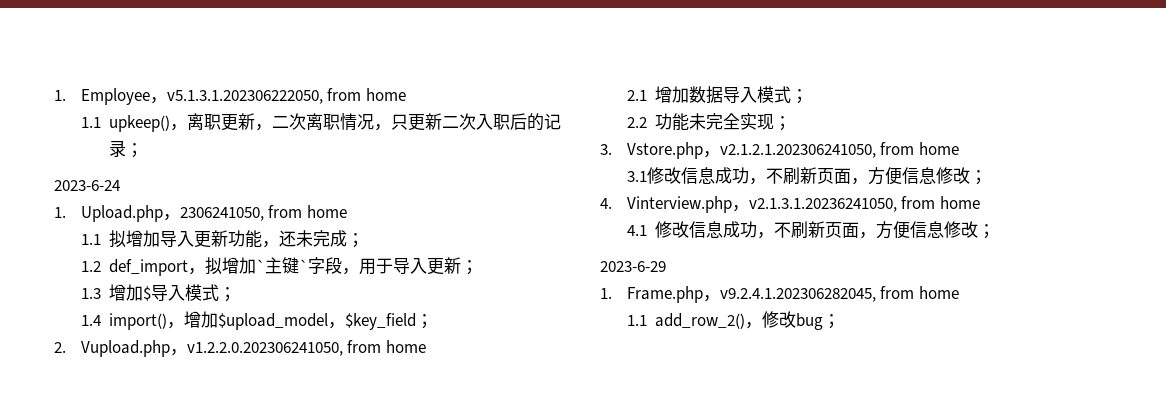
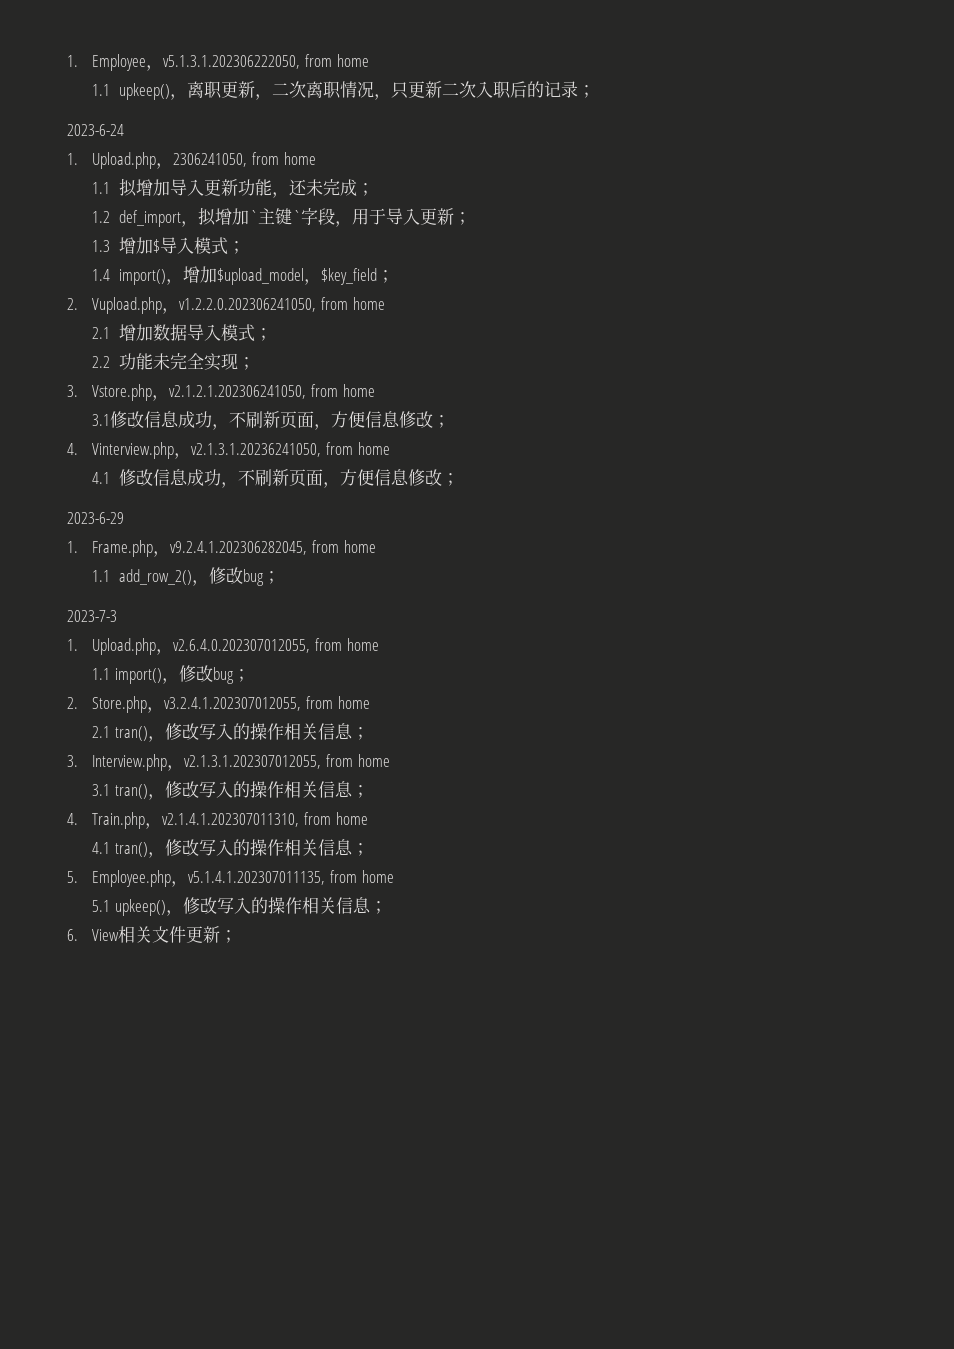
(841, 321) none -> [67,610,117,622] [67,638,379,655] [92,665,250,684] [67,696,370,713] [92,723,369,742] [67,754,390,771] [92,781,369,800] [67,812,368,829] [92,839,369,858] [67,870,394,887] [92,897,387,916] [67,926,238,943] // 2023-7-3 // 1. Upload.php，v2.6.4.0.202307012055, from home // 1.1 import()，修改bug； // 2. Store.php，v3.2.4.1.202307012055, from home // 2.1 tran()，修改写入的操作相关信息； // 3. Interview.php，v2.1.3.1.202307012055, from home // 3.1 tran()，修改写入的操作相关信息； // 4. Train.php，v2.1.4.1.202307011310, from home // 4.1 tran()，修改写入的操作相关信息； // 5. Employee.php，v5.1.4.1.202307011135, from home // 5.1 upkeep()，修改写入的操作相关信息； // 6. View相关文件更新；

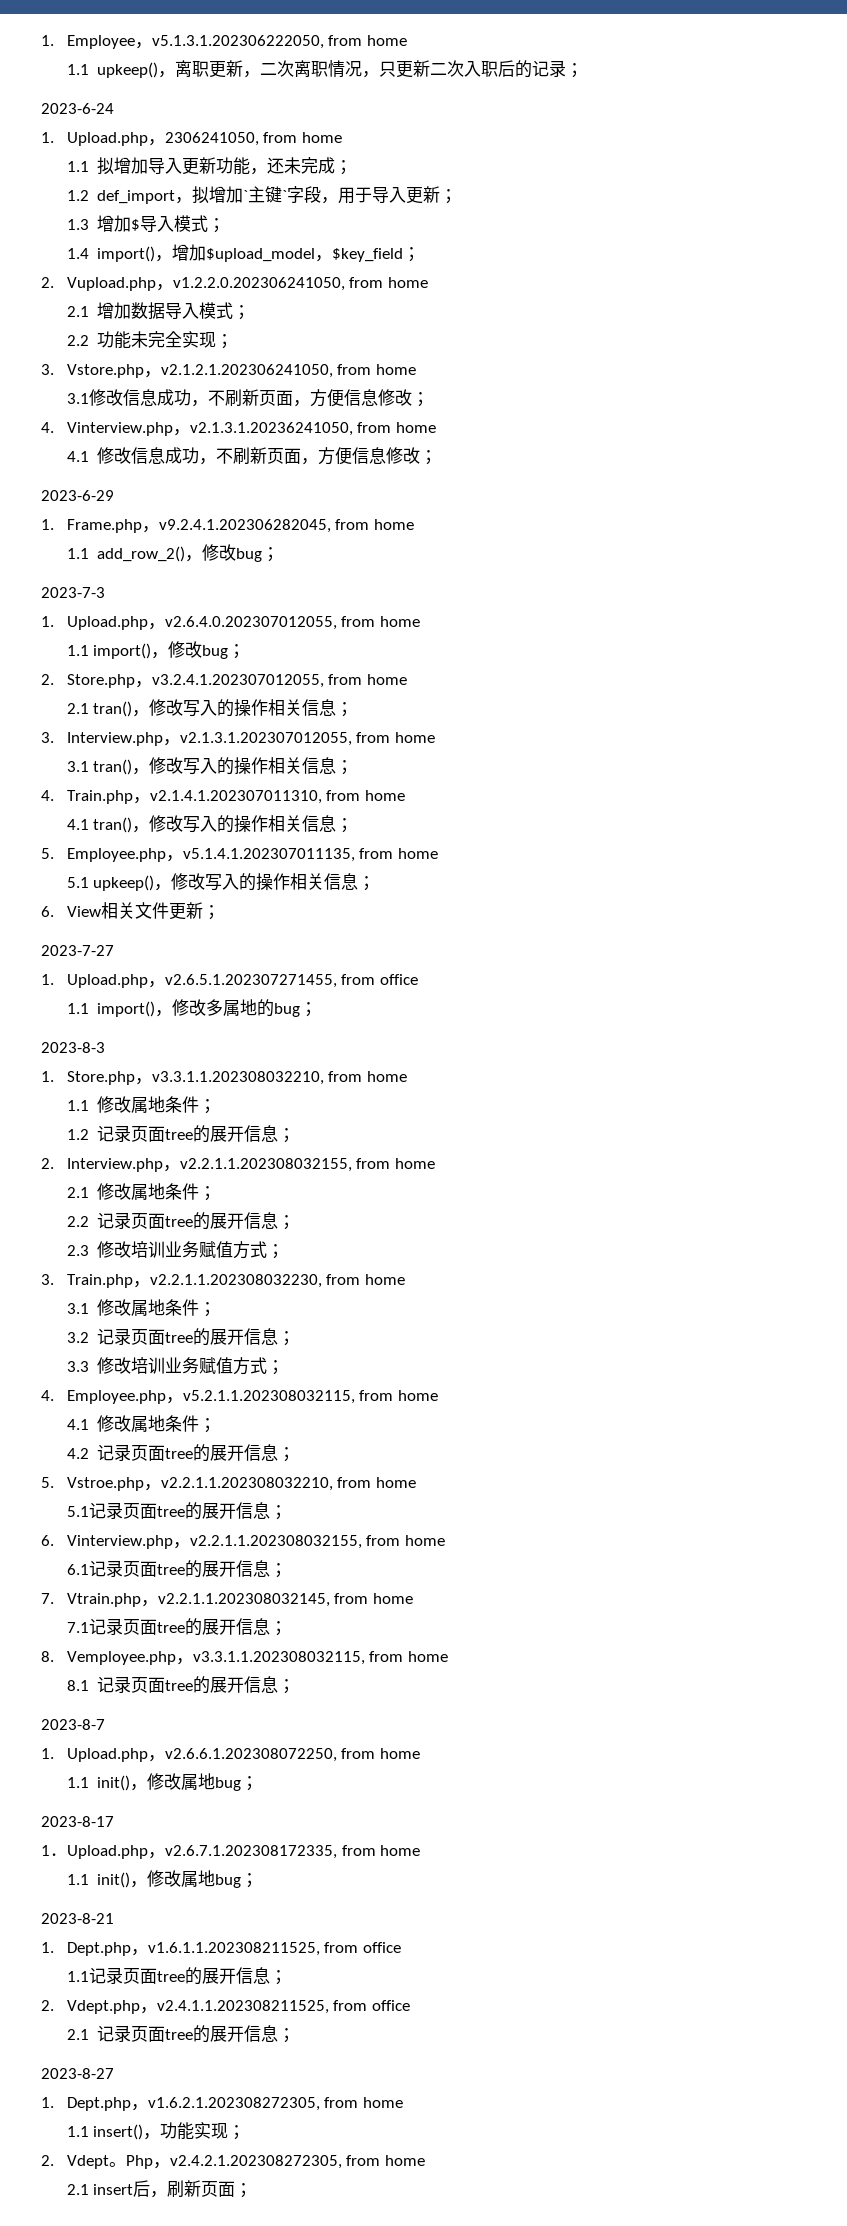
(238, 936) none -> [41,945,114,956] [41,974,418,988] [66,999,318,1017] [41,1042,105,1053] [41,1071,407,1085] [66,1096,217,1114] [66,1125,296,1143] [41,1158,435,1172] [66,1183,217,1201] [66,1212,296,1230] [66,1241,285,1259] [41,1274,405,1288] [66,1299,217,1317] [66,1328,296,1346] [66,1357,285,1375] [41,1390,438,1404] [66,1415,217,1433] [66,1444,296,1462] [41,1477,416,1491] [66,1502,287,1520] [41,1535,445,1549] [66,1560,287,1578] [41,1593,413,1607] [66,1618,287,1636] [41,1651,448,1665] [66,1676,296,1694] [41,1719,105,1730] [41,1748,420,1762] [66,1773,259,1791] [41,1816,114,1827] [41,1845,421,1859] [66,1870,259,1888] [41,1913,114,1924] [41,1942,401,1956] [66,1967,287,1985] [41,2000,410,2014] [66,2025,296,2043] [41,2068,114,2079] [41,2097,403,2111] [66,2122,246,2140] [41,2155,425,2169] [66,2180,253,2198] // 2023-7-27 // 1. Upload.php，v2.6.5.1.202307271455, from office // 1.1 import()，修改多属地的bug； // 2023-8-3 // 1. Store.php，v3.3.1.1.202308032210, from home // 1.1修改属地条件； // 1.2记录页面tree的展开信息； // 2. Interview.php，v2.2.1.1.202308032155, from home // 2.1修改属地条件； // 2.2记录页面tree的展开信息； // 2.3修改培训业务赋值方式； // 3. Train.php，v2.2.1.1.202308032230, from home // 3.1修改属地条件； // 3.2记录页面tree的展开信息； // 3.3修改培训业务赋值方式； // 4. Employee.php，v5.2.1.1.202308032115, from home // 4.1修改属地条件； // 4.2记录页面tree的展开信息； // 5. Vstroe.php，v2.2.1.1.202308032210, from home // 5.1记录页面tree的展开信息； // 6. Vinterview.php，v2.2.1.1.202308032155, from home // 6.1记录页面tree的展开信息； // 7. Vtrain.php，v2.2.1.1.202308032145, from home // 7.1记录页面tree的展开信息； // 8. Vemployee.php，v3.3.1.1.202308032115, from home // 8.1记录页面tree的展开信息； // 2023-8-7 // 1. Upload.php，v2.6.6.1.202308072250, from home // 1.1 init()，修改属地bug； // 2023-8-17 // 1．Upload.php，v2.6.7.1.202308172335, from home // 1.1 init()，修改属地bug； // 2023-8-21 // 1. Dept.php，v1.6.1.1.202308211525, from office // 1.1记录页面tree的展开信息； // 2. Vdept.php，v2.4.1.1.202308211525, from office // 2.1记录页面tree的展开信息； // 2023-8-27 // 1. Dept.php，v1.6.2.1.202308272305, from home // 1.1 insert()，功能实现； // 2. Vdept。Php，v2.4.2.1.202308272305, from home // 2.1 insert后，刷新页面；

